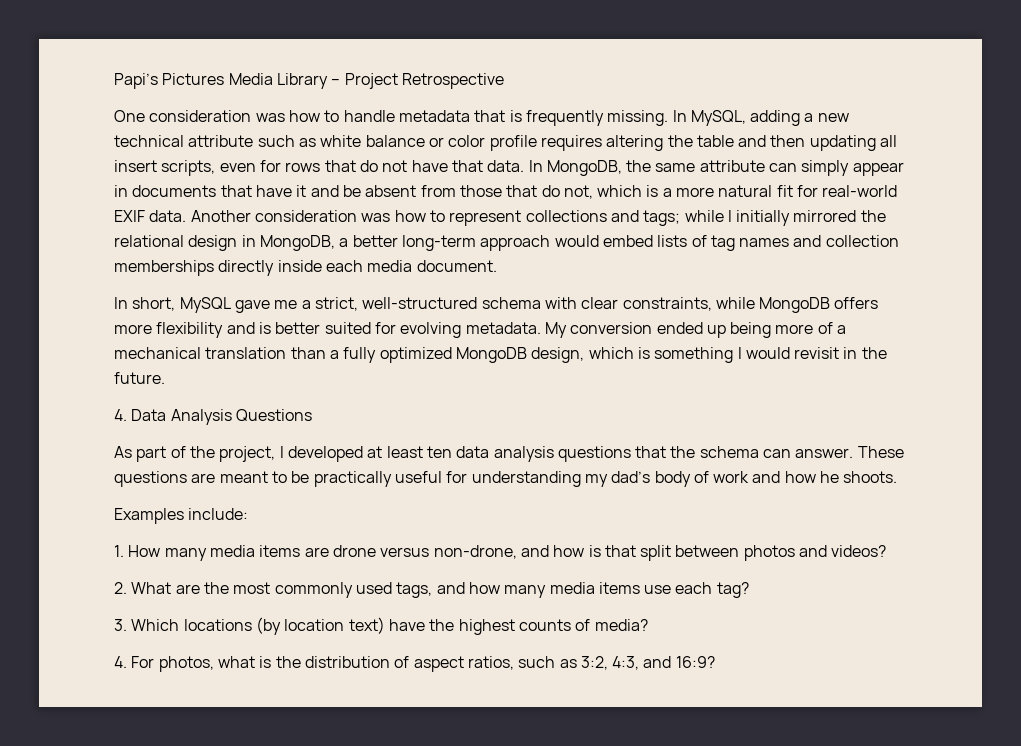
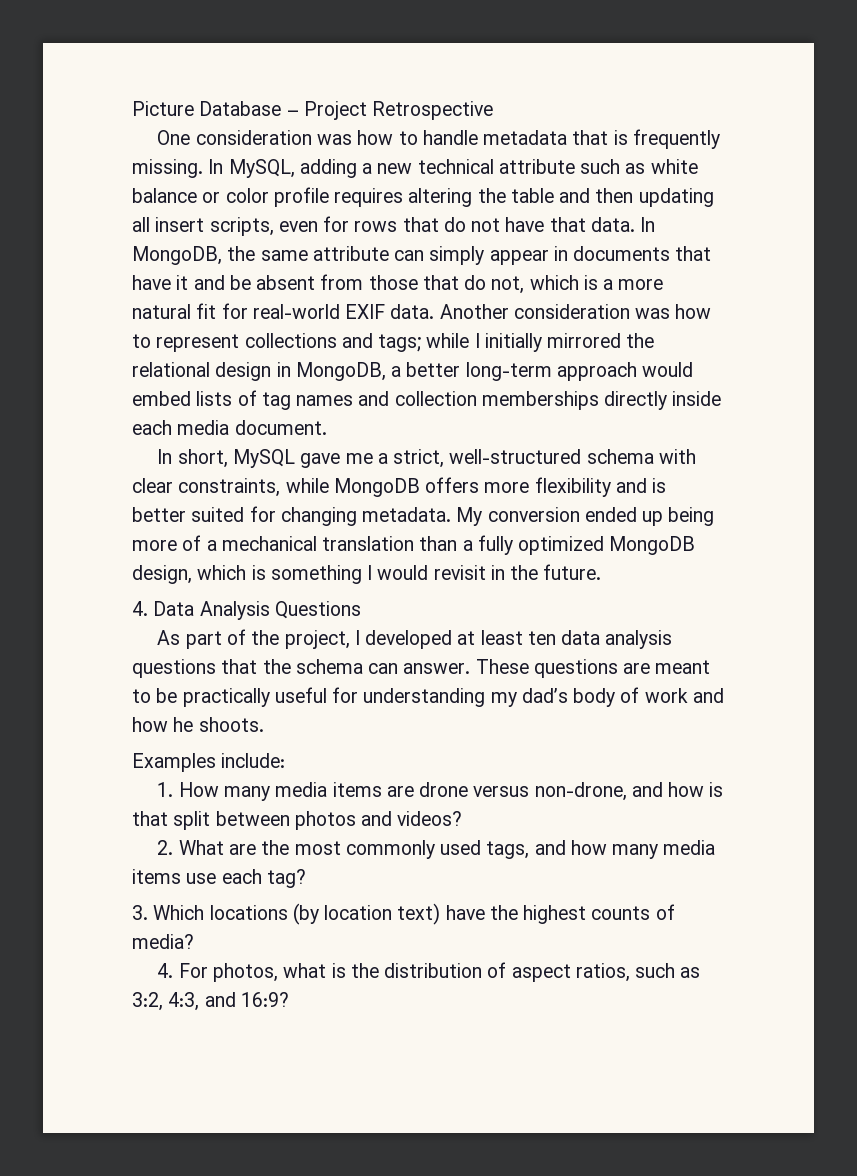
[114,73,328,89] Papi’s Pictures Media Library -> [132,101,282,116] Picture Database
[400,322,462,338] evolving -> [280,507,357,526] changing

